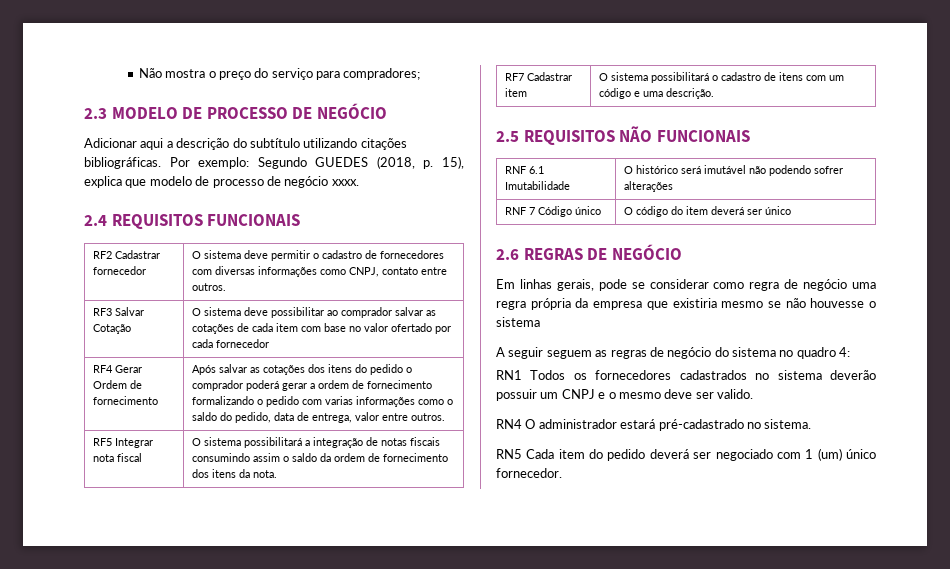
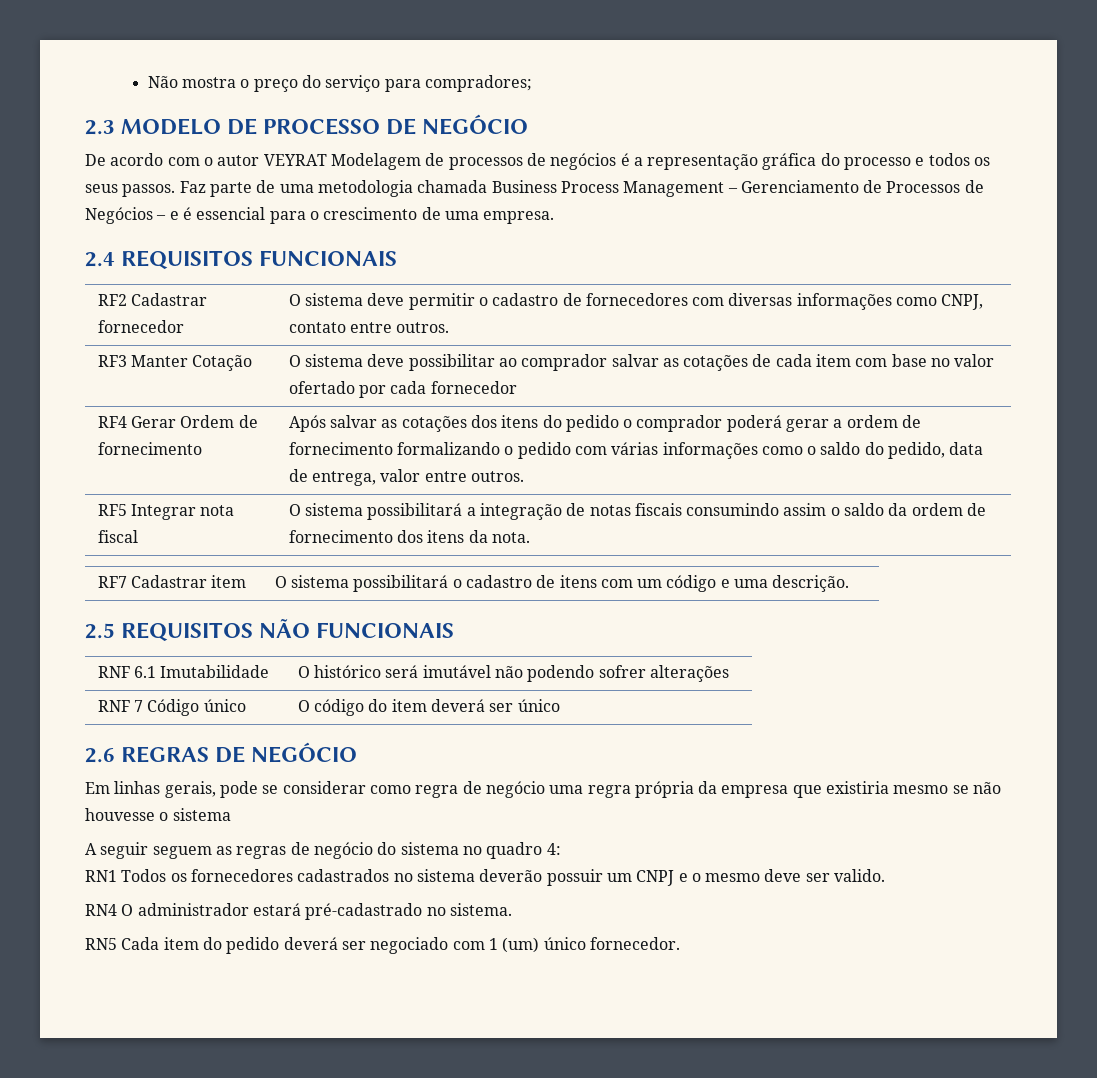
[84,138,407,150] [84,156,464,169] [84,176,359,188] Adicionar aqui a descrição do subtítulo utilizando citações bibliográficas. Por exemplo: Segundo GUEDES (2018, p. 15), explica que modelo de processo de negócio xxxx. -> [85,153,991,170] [85,180,984,197] [85,207,555,224] De acordo com o autor VEYRAT Modelagem de processos de negócios é a representação gráfica do processo e todos os seus passos. Faz parte de uma metodologia chamada Business Process Management – Gerenciamento de Processos de Negócios – e é essencial para o crescimento de uma empresa.
[114,307,144,316] Salvar -> [130,355,188,367] Manter
[324,396,353,405] varias -> [611,442,659,455] várias

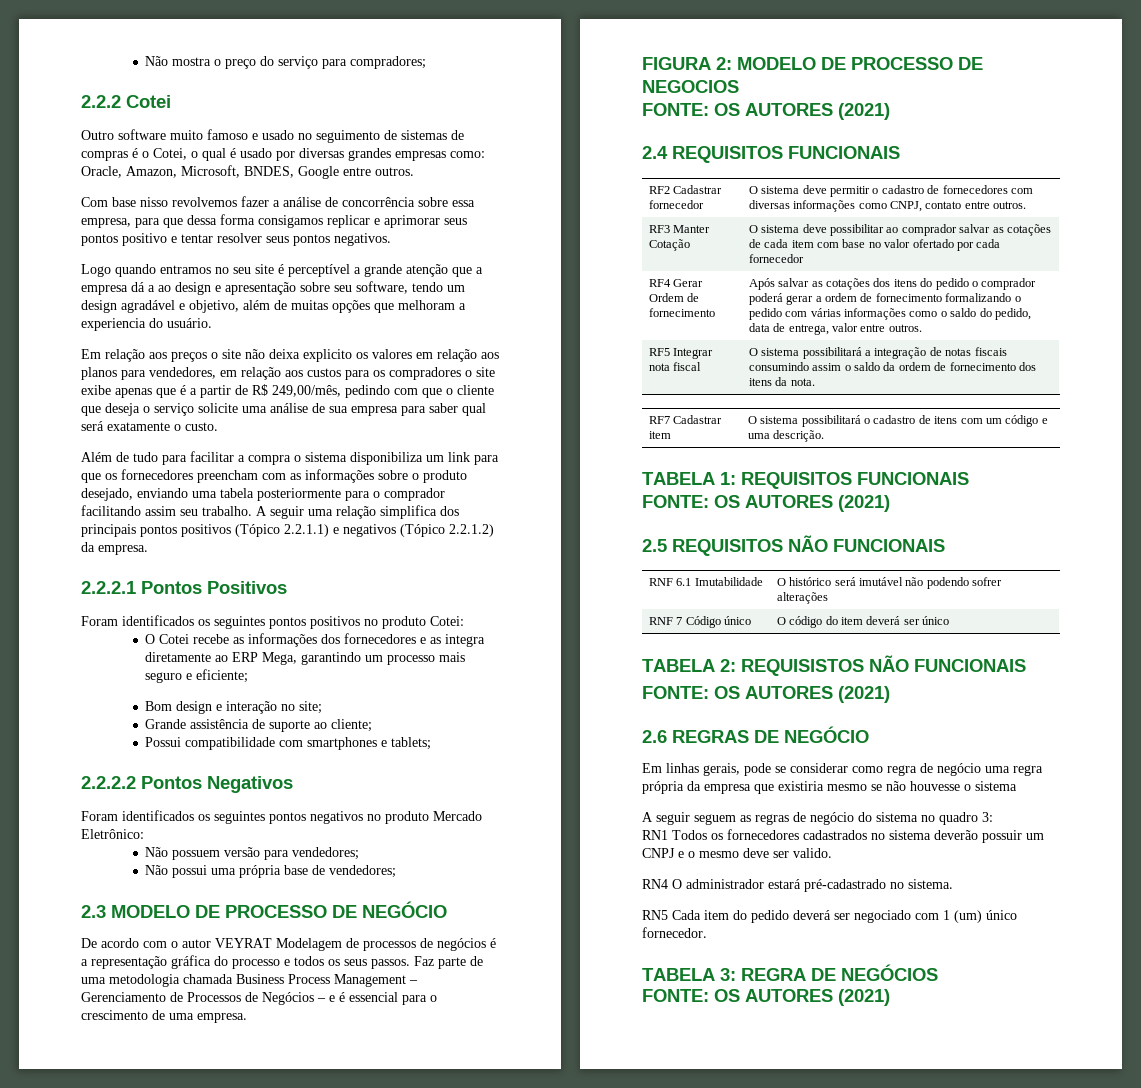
(532, 83) none -> [81,95,171,108] [81,129,464,143] [81,148,485,161] [81,165,414,179] [81,196,475,207] [81,214,467,228] [81,233,391,246] [81,264,483,277] [81,281,465,295] [81,300,466,313] [81,318,212,331] [81,349,499,362] [81,367,495,380] [81,384,494,398] [81,403,486,416] [81,421,218,431] [81,451,499,465] [81,469,467,483] [81,488,445,501] [81,505,459,519] [81,524,494,537] [81,542,148,555] [81,581,287,594] [81,615,464,629] [145,633,486,647] [145,652,466,665] [145,669,249,683] [145,701,323,714] [145,719,373,732] [145,737,432,750] [81,776,293,793] [81,810,482,824] [81,829,144,839] [145,847,360,860] [145,865,397,878] // 2.2.2 Cotei // Outro software muito famoso e usado no seguimento de sistemas de compras é o Cotei, o qual é usado por diversas grandes empresas como: Oracle, Amazon, Microsoft, BNDES, Google entre outros. // Com base nisso revolvemos fazer a análise de concorrência sobre essa empresa, para que dessa forma consigamos replicar e aprimorar seus pontos positivo e tentar resolver seus pontos negativos. // Logo quando entramos no seu site é perceptível a grande atenção que a empresa dá a ao design e apresentação sobre seu software, tendo um design agradável e objetivo, além de muitas opções que melhoram a experiencia do usuário. // Em relação aos preços o site não deixa explicito os valores em relação aos planos para vendedores, em relação aos custos para os compradores o site exibe apenas que é a partir de R$ 249,00/mês, pedindo com que o cliente que deseja o serviço solicite uma análise de sua empresa para saber qual será exatamente o custo. // Além de tudo para facilitar a compra o sistema disponibiliza um link para que os fornecedores preencham com as informações sobre o produto desejado, enviando uma tabela posteriormente para o comprador facilitando assim seu trabalho. A seguir uma relação simplifica dos principais pontos positivos (Tópico 2.2.1.1) e negativos (Tópico 2.2.1.2) da empresa. // 2.2.2.1 Pontos Positivos // Foram identificados os seguintes pontos positivos no produto Cotei: // O Cotei recebe as informações dos fornecedores e as integra diretamente ao ERP Mega, garantindo um processo mais seguro e eficiente; // Bom design e interação no site; // Grande assistência de suporte ao cliente; // Possui compatibilidade com smartphones e tablets; // 2.2.2.2 Pontos Negativos // Foram identificados os seguintes pontos negativos no produto Mercado Eletrônico: // Não possuem versão para vendedores; // Não possui uma própria base de vendedores;
(555, 217) none -> [642,57,983,70] [642,80,739,93] [642,103,890,120] // FIGURA 2: MODELO DE PROCESSO DE NEGOCIOS // FONTE: OS AUTORES (2021)
(850, 583) none -> [642,472,969,489] [642,495,890,512] // TABELA 1: REQUISITOS FUNCIONAIS // FONTE: OS AUTORES (2021)
(560, 705) none -> [642,655,1026,676] [642,686,890,703] // TABELA 2: REQUISISTOS NÃO FUNCIONAIS // FONTE: OS AUTORES (2021)
[546,843,561,855] 4: -> [982,812,993,822] 3:
(680, 943) none -> [642,964,938,981] [642,989,890,1006] // TABELA 3: REGRA DE NEGÓCIOS // FONTE: OS AUTORES (2021)

